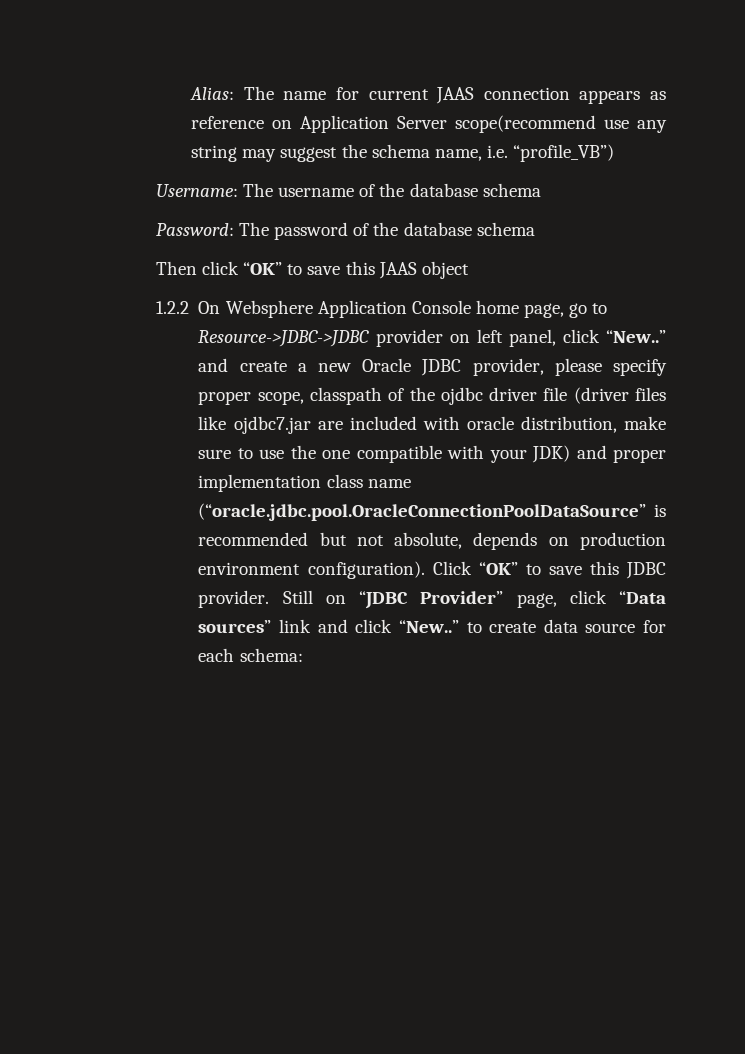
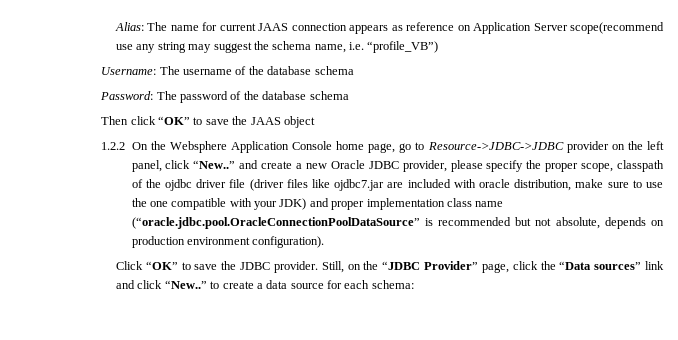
[345,261,375,275] this -> [232,116,248,125] the
(221, 307) none -> [150,141,166,150] the
(470, 338) none -> [627,141,643,150] the
(667, 367) none -> [526,160,542,169] the
(425, 570) none -> (325, 242) //
[589,561,619,575] this -> [221,261,237,270] the
[282,590,346,604] Still on -> [321,261,379,273] Still, on the
(607, 597) none -> [540,261,556,270] the
(537, 627) none -> [256,283,263,289] a

